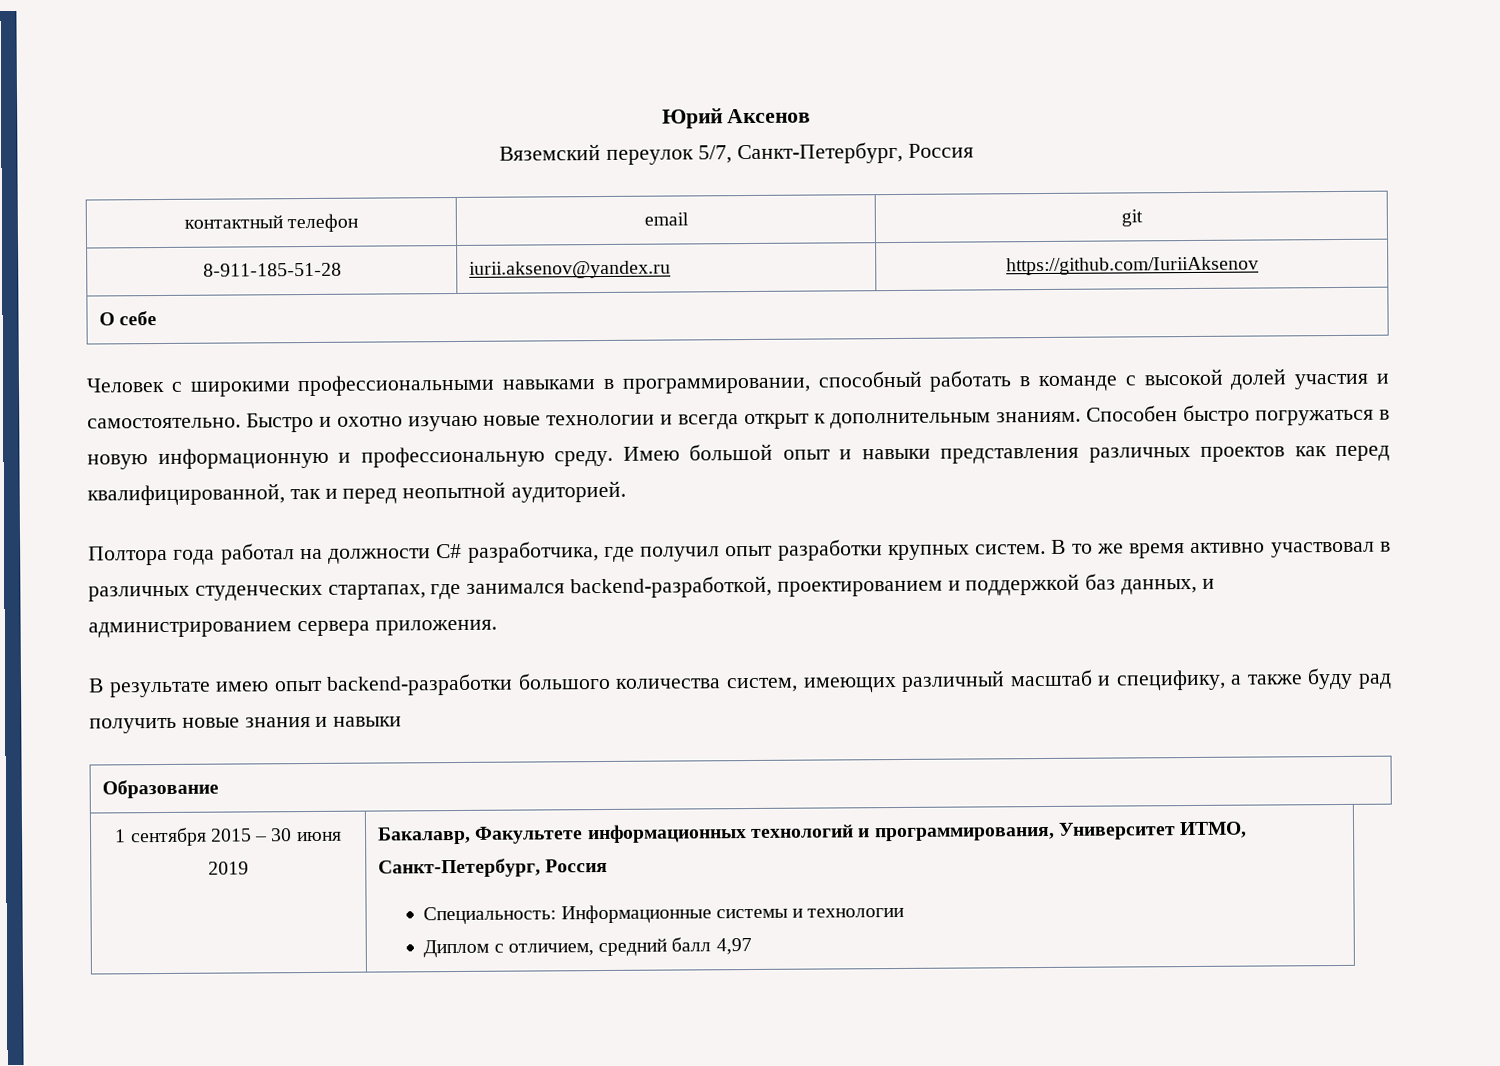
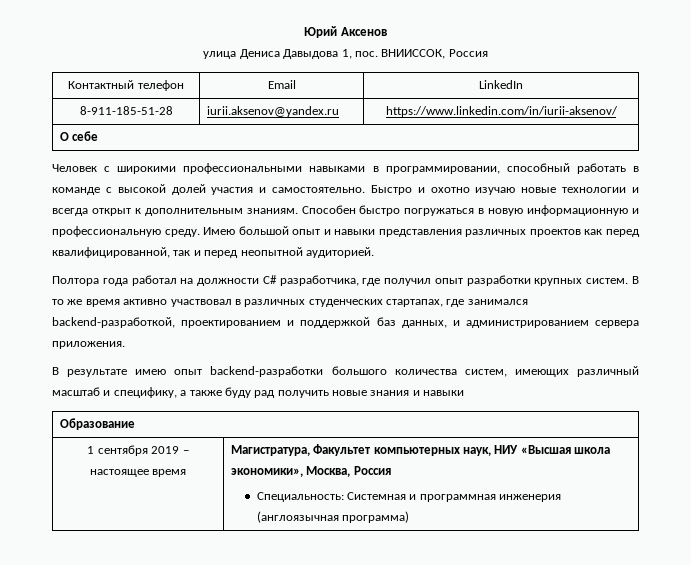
[499,141,974,165] [183,215,283,229] Вяземский переулок 5/7, Санкт-Петербург, Россия // контактный -> [203,49,488,59] [68,80,135,89] улица Дениса Давыдова 1, пос. ВНИИССОК, Россия // Контактный
[643,212,689,226] [1120,209,1143,227] email | git -> [267,80,296,89] [479,80,523,89] Email | LinkedIn
[1005,256,1259,276] https://github.com/IuriiAksenov -> [385,106,618,117] https://www.linkedin.com/in/iurii-aksenov/
[210,828,342,842] [208,861,249,875] [377,821,1248,845] [378,858,609,878] [423,904,905,925] [423,937,752,958] 2015 – 30 июня 2019 | Бакалавр, Факультете информационных технологий и программирования, Университет ИТМО, Санкт-Петербург, Россия // Специальность: Информационные системы и технологии // Диплом с отличием, средний балл 4,97 -> [151,446,189,454] [89,469,187,477] [230,444,611,456] [230,466,391,477] [256,492,562,502] [256,511,409,523] 2019 – настоящее время | Магистратура, Факультет компьютерных наук, НИУ «Высшая школа экономики», Москва, Россия // Специальность: Системная и программная инженерия (англоязычная программа)

